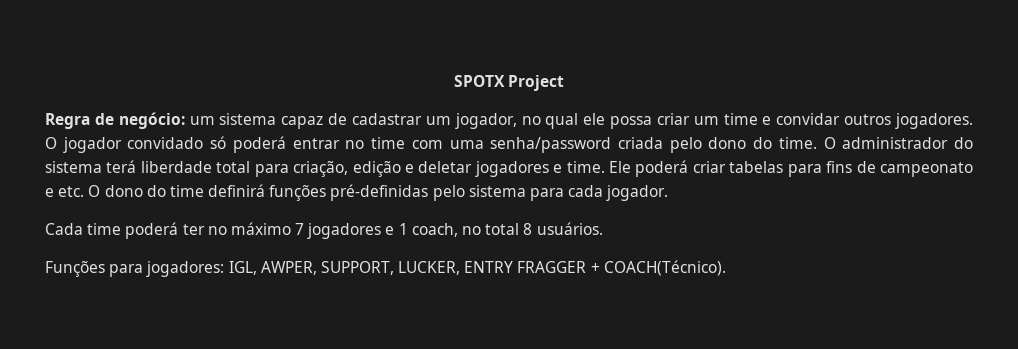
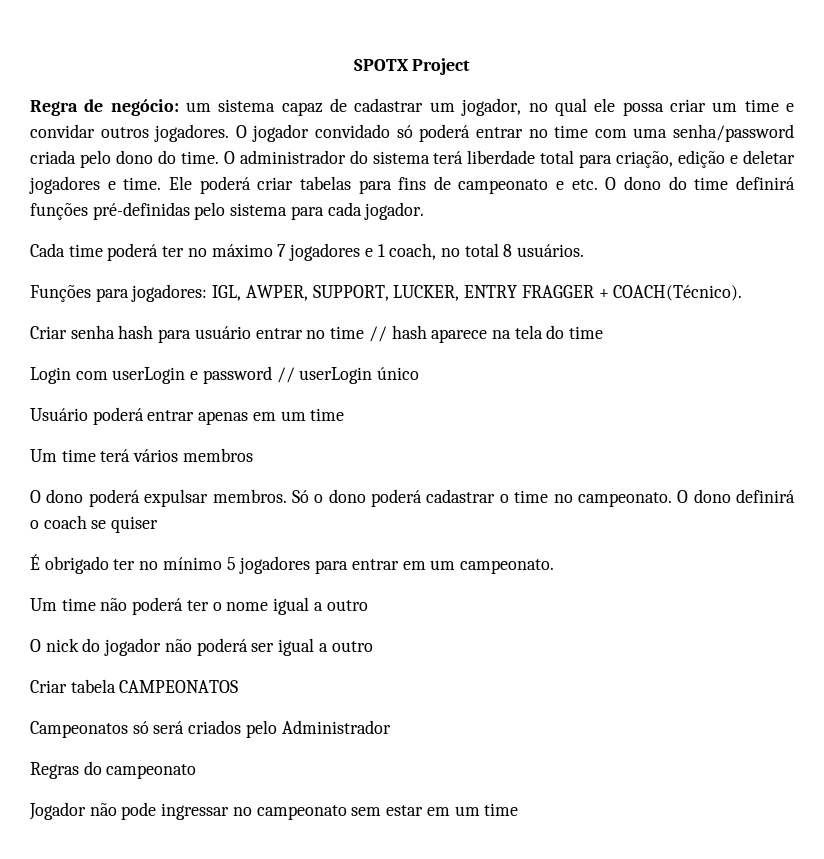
(726, 268) none -> [30,325,604,343] [30,366,420,384] [30,407,345,425] [30,448,253,462] [30,489,795,507] [30,515,159,533] [30,554,554,574] [30,597,368,615] [30,638,373,656] [30,679,239,693] [30,720,391,738] [30,761,197,779] [29,802,519,820] // Criar senha hash para usuário entrar no time // hash aparece na tela do time // Login com userLogin e password // userLogin único // Usuário poderá entrar apenas em um time // Um time terá vários membros // O dono poderá expulsar membros. Só o dono poderá cadastrar o time no campeonato. O dono definirá o coach se quiser // É obrigado ter no mínimo 5 jogadores para entrar em um campeonato. // Um time não poderá ter o nome igual a outro // O nick do jogador não poderá ser igual a outro // Criar tabela CAMPEONATOS // Campeonatos só será criados pelo Administrador // Regras do campeonato // Jogador não pode ingressar no campeonato sem estar em um time

